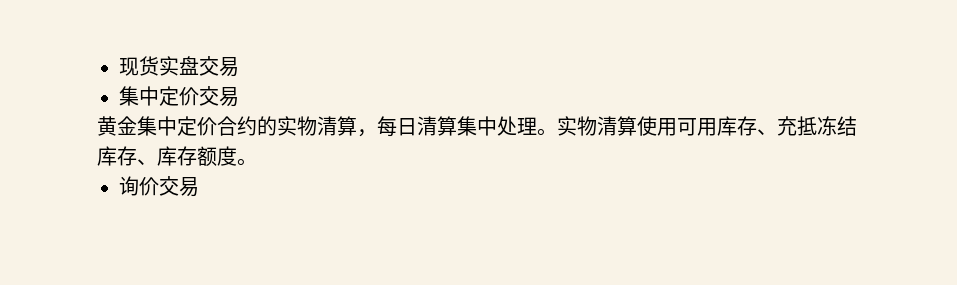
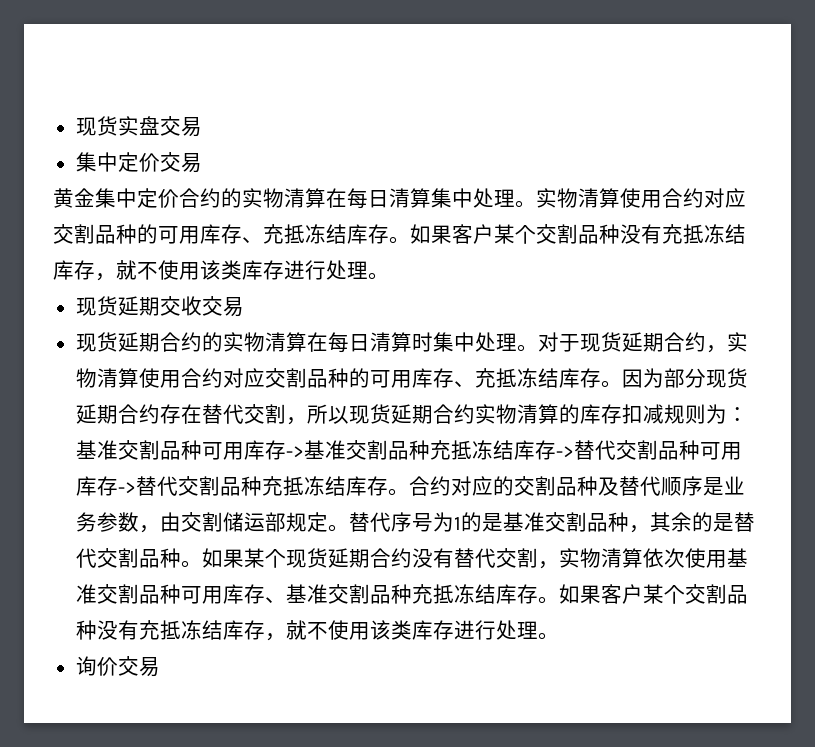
[357,129,377,137] ， -> [326,188,347,208] 在
[677,116,857,136] [97,146,237,166] 可用库存、充抵冻结库存、库存额度 -> [662,188,746,208] [53,224,746,244] [53,260,389,281] [75,296,244,317] [75,332,748,353] [75,368,748,388] [75,404,748,425] [75,440,742,460] [75,476,745,496] [75,512,755,533] [75,548,748,569] [75,584,748,604] [75,620,538,641] 合约对应交割品种的可用库存、充抵冻结库存。如果客户某个交割品种没有充抵冻结库存，就不使用该类库存进行处理。 // 现货延期交收交易 // 现货延期合约的实物清算在每日清算时集中处理。对于现货延期合约，实物清算使用合约对应交割品种的可用库存、充抵冻结库存。因为部分现货延期合约存在替代交割，所以现货延期合约实物清算的库存扣减规则为：基准交割品种可用库存->基准交割品种充抵冻结库存->替代交割品种可用库存->替代交割品种充抵冻结库存。合约对应的交割品种及替代顺序是业务参数，由交割储运部规定。替代序号为1的是基准交割品种，其余的是替代交割品种。如果某个现货延期合约没有替代交割，实物清算依次使用基准交割品种可用库存、基准交割品种充抵冻结库存。如果客户某个交割品种没有充抵冻结库存，就不使用该类库存进行处理

